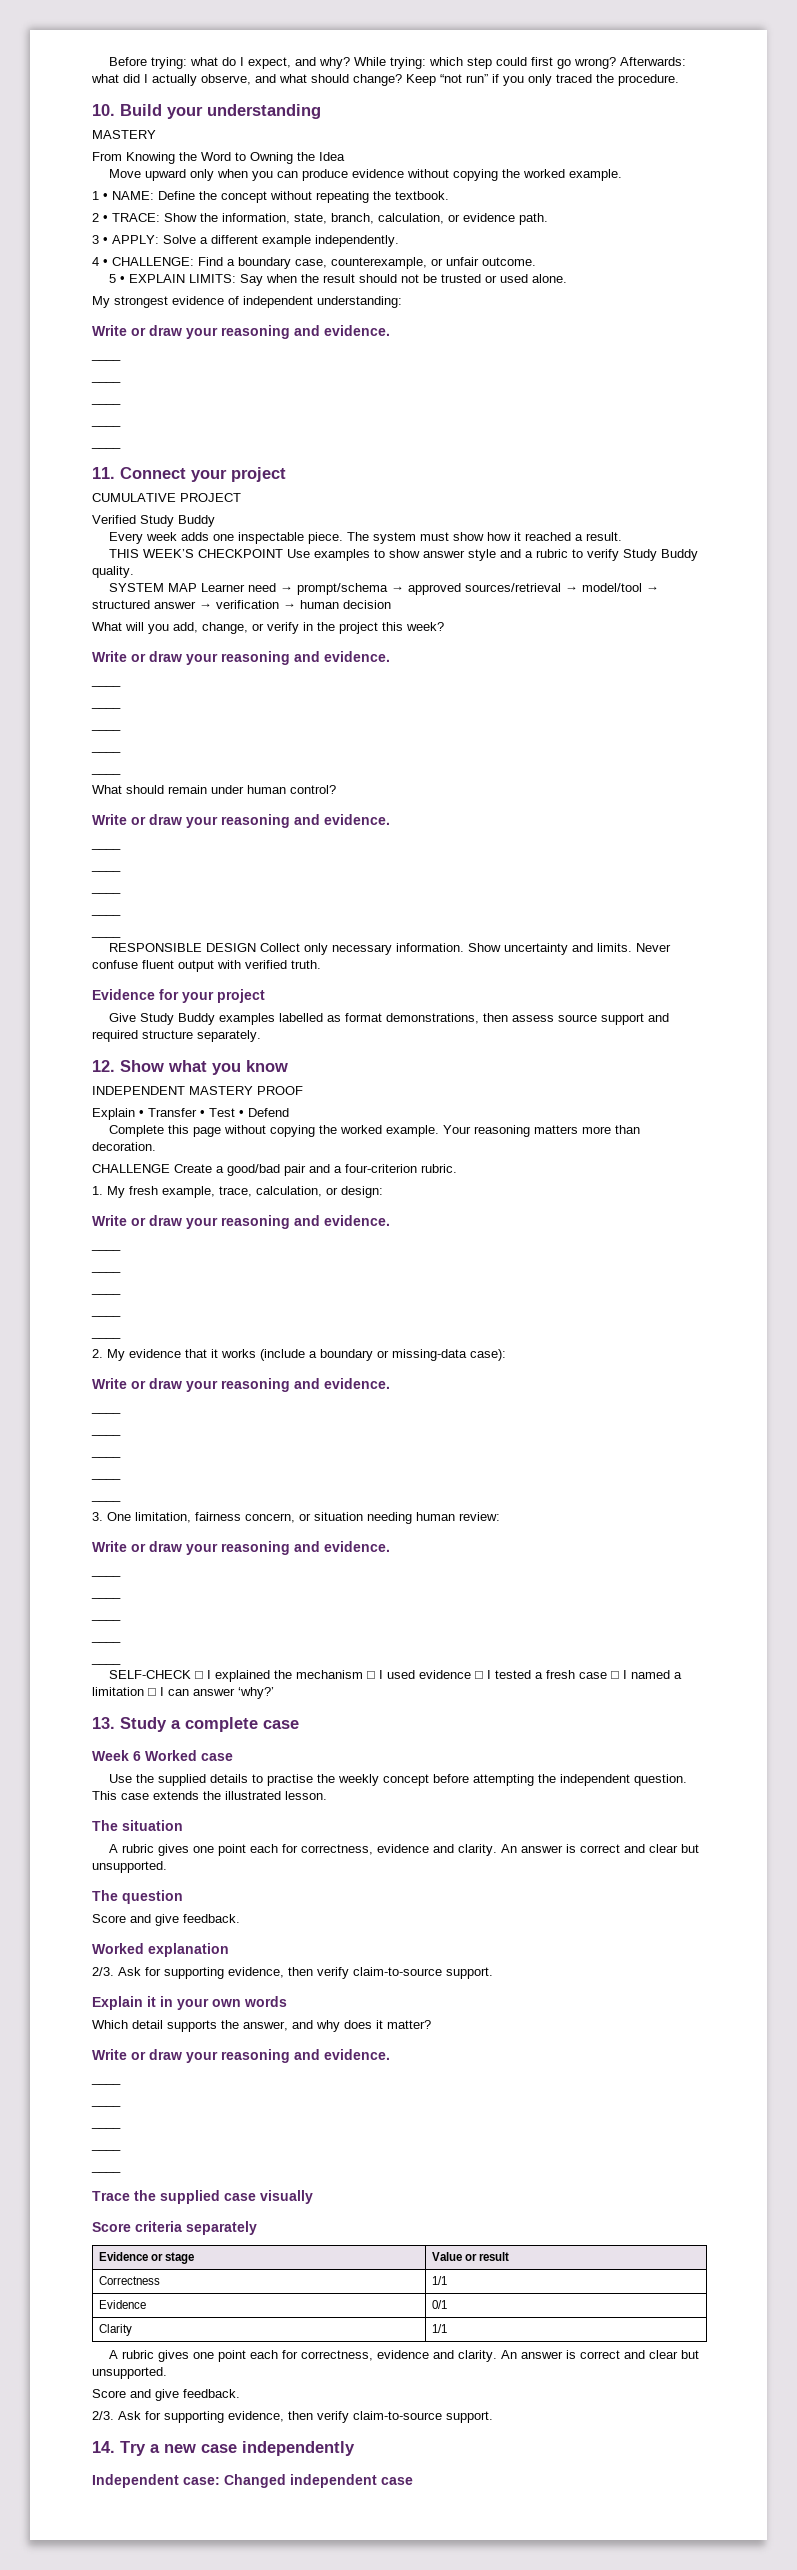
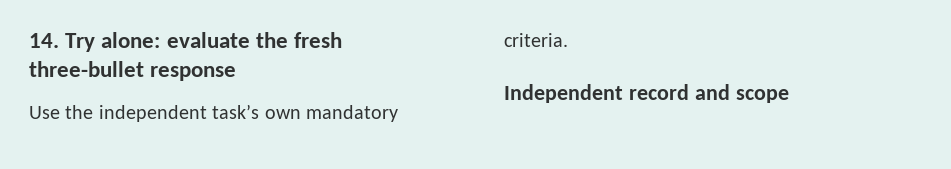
[109,57,687,69] [91,74,679,86] [92,104,321,119] [92,130,156,139] [92,152,345,164] [109,169,623,181] [92,191,449,203] [92,213,548,225] [92,235,399,247] [92,257,536,269] [109,274,568,286] [92,296,402,308] [92,325,390,339] [91,358,121,361] [91,380,121,383] [91,402,121,405] [91,424,121,427] [91,446,121,449] [92,467,286,482] [92,493,241,502] [92,515,215,527] [109,532,623,544] [109,549,699,561] [92,566,134,578] [109,583,660,595] [92,600,391,609] [92,622,444,634] [92,651,390,665] [91,684,121,687] [91,706,121,709] [91,728,121,731] [91,750,121,753] [91,772,121,775] [92,785,336,794] [92,814,390,828] [91,847,121,850] [91,869,121,872] [91,891,121,894] [91,913,121,916] [91,935,121,938] [109,943,672,955] [92,960,321,972] [92,989,265,1003] [109,1013,670,1025] [92,1030,261,1042] [92,1060,288,1075] [92,1086,303,1095] [92,1108,289,1120] [109,1125,641,1137] [92,1142,156,1151] [92,1164,457,1176] [92,1186,383,1198] [92,1215,390,1229] [91,1248,121,1251] [91,1270,121,1273] [91,1292,121,1295] [91,1314,121,1317] [91,1336,121,1339] [92,1349,506,1361] [92,1378,390,1392] [91,1411,121,1414] [91,1433,121,1436] [91,1455,121,1458] [91,1477,121,1480] [91,1499,121,1502] [92,1512,500,1524] [92,1541,390,1555] [91,1574,121,1577] [91,1596,121,1599] [91,1618,121,1621] [91,1640,121,1643] [91,1662,121,1665] [109,1670,683,1682] [92,1687,274,1699] [92,1717,299,1732] [92,1750,233,1761] [109,1774,688,1786] [92,1791,327,1800] [92,1820,183,1831] [109,1844,700,1856] [92,1861,167,1873] [92,1890,183,1904] [92,1914,240,1926] [92,1943,229,1957] [92,1967,493,1979] [92,1996,287,2010] [92,2020,431,2032] [92,2049,390,2063] [91,2082,121,2085] [91,2104,121,2107] [91,2126,121,2129] [91,2148,121,2151] [91,2170,121,2173] [92,2190,313,2204] [92,2221,257,2235] [98,2252,195,2264] [431,2252,510,2261] [98,2276,160,2285] [431,2276,447,2285] [98,2300,146,2309] [431,2300,447,2309] [98,2324,132,2336] [431,2324,447,2333] [109,2350,700,2362] [92,2367,167,2379] [92,2389,240,2401] [92,2411,493,2423] [92,2441,355,2456] [92,2474,413,2488] Before trying: what do I expect, and why? While trying: which step could first go wrong? Afterwards: what did I actually observe, and what should change? Keep “not run” if you only traced the procedure. // 10. Build your understanding // MASTERY // From Knowing the Word to Owning the Idea // Move upward only when you can produce evidence without copying the worked example. // 1 • NAME: Define the concept without repeating the textbook. // 2 • TRACE: Show the information, state, branch, calculation, or evidence path. // 3 • APPLY: Solve a different example independently. // 4 • CHALLENGE: Find a boundary case, counterexample, or unfair outcome. // 5 • EXPLAIN LIMITS: Say when the result should not be trusted or used alone. // My strongest evidence of independent understanding: // Write or draw your reasoning and evidence. // ____ // ____ // ____ // ____ // ____ // 11. Connect your project // CUMULATIVE PROJECT // Verified Study Buddy // Every week adds one inspectable piece. The system must show how it reached a result. // THIS WEEK’S CHECKPOINT Use examples to show answer style and a rubric to verify Study Buddy quality. // SYSTEM MAP Learner need → prompt/schema → approved sources/retrieval → model/tool → structured answer → verification → human decision // What will you add, change, or verify in the project this week? // Write or draw your reasoning and evidence. // ____ // ____ // ____ // ____ // ____ // What should remain under human control? // Write or draw your reasoning and evidence. // ____ // ____ // ____ // ____ // ____ // RESPONSIBLE DESIGN Collect only necessary information. Show uncertainty and limits. Never confuse fluent output with verified truth. // Evidence for your project // Give Study Buddy examples labelled as format demonstrations, then assess source support and required structure separately. // 12. Show what you know // INDEPENDENT MASTERY PROOF // Explain • Transfer • Test • Defend // Complete this page without copying the worked example. Your reasoning matters more than decoration. // CHALLENGE Create a good/bad pair and a four-criterion rubric. // 1. My fresh example, trace, calculation, or design: // Write or draw your reasoning and evidence. // ____ // ____ // ____ // ____ // ____ // 2. My evidence that it works (include a boundary or missing-data case): // Write or draw your reasoning and evidence. // ____ // ____ // ____ // ____ // ____ // 3. One limitation, fairness concern, or situation needing human review: // Write or draw your reasoning and evidence. // ____ // ____ // ____ // ____ // ____ // SELF-CHECK □ I explained the mechanism □ I used evidence □ I tested a fresh case □ I named a limitation □ I can answer ‘why?’ // 13. Study a complete case // Week 6 Worked case // Use the supplied details to practise the weekly concept before attempting the independent question. This case extends the illustrated lesson. // The situation // A rubric gives one point each for correctness, evidence and clarity. An answer is correct and clear but unsupported. // The question // Score and give feedback. // Worked explanation // 2/3. Ask for supporting evidence, then verify claim-to-source support. // Explain it in your own words // Which detail supports the answer, and why does it matter? // Write or draw your reasoning and evidence. // ____ // ____ // ____ // ____ // ____ // Trace the supplied case visually // Score criteria separately // Evidence or stage | Value or result // Correctness | 1/1 // Evidence | 0/1 // Clarity | 1/1 // A rubric gives one point each for correctness, evidence and clarity. An answer is correct and clear but unsupported. // Score and give feedback. // 2/3. Ask for supporting evidence, then verify claim-to-source support. // 14. Try a new case independently // Independent case: Changed independent case -> [29,32,343,52] [29,61,237,81] [29,104,398,122] [504,33,568,47] [504,84,789,103] 14. Try alone: evaluate the fresh three-bullet response // Use the independent task’s own mandatory criteria. // Independent record and scope

